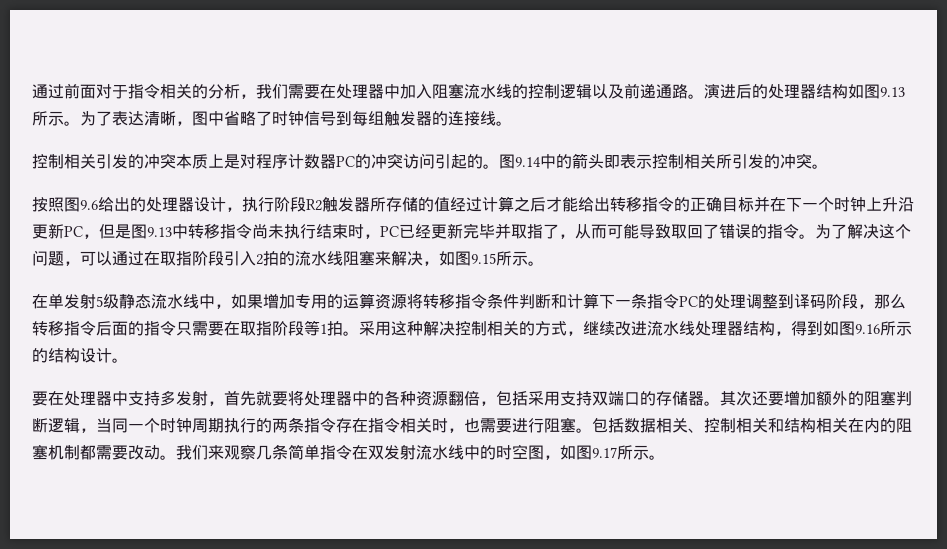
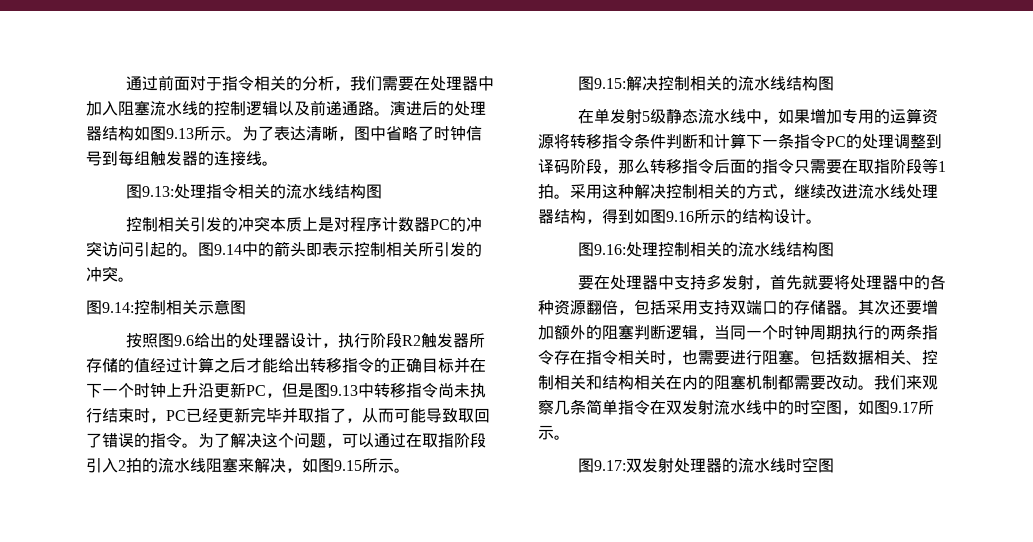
(512, 123) none -> [126,184,383,199] // 图9.13:处理指令相关的流水线结构图
(828, 166) none -> [86,299,246,315] // 图9.14:控制相关示意图
(544, 263) none -> [578,76,835,91] // 图9.15:解决控制相关的流水线结构图
(128, 360) none -> [578,242,835,257] // 图9.16:处理控制相关的流水线结构图
(665, 457) none -> [578,457,835,473] // 图9.17:双发射处理器的流水线时空图

